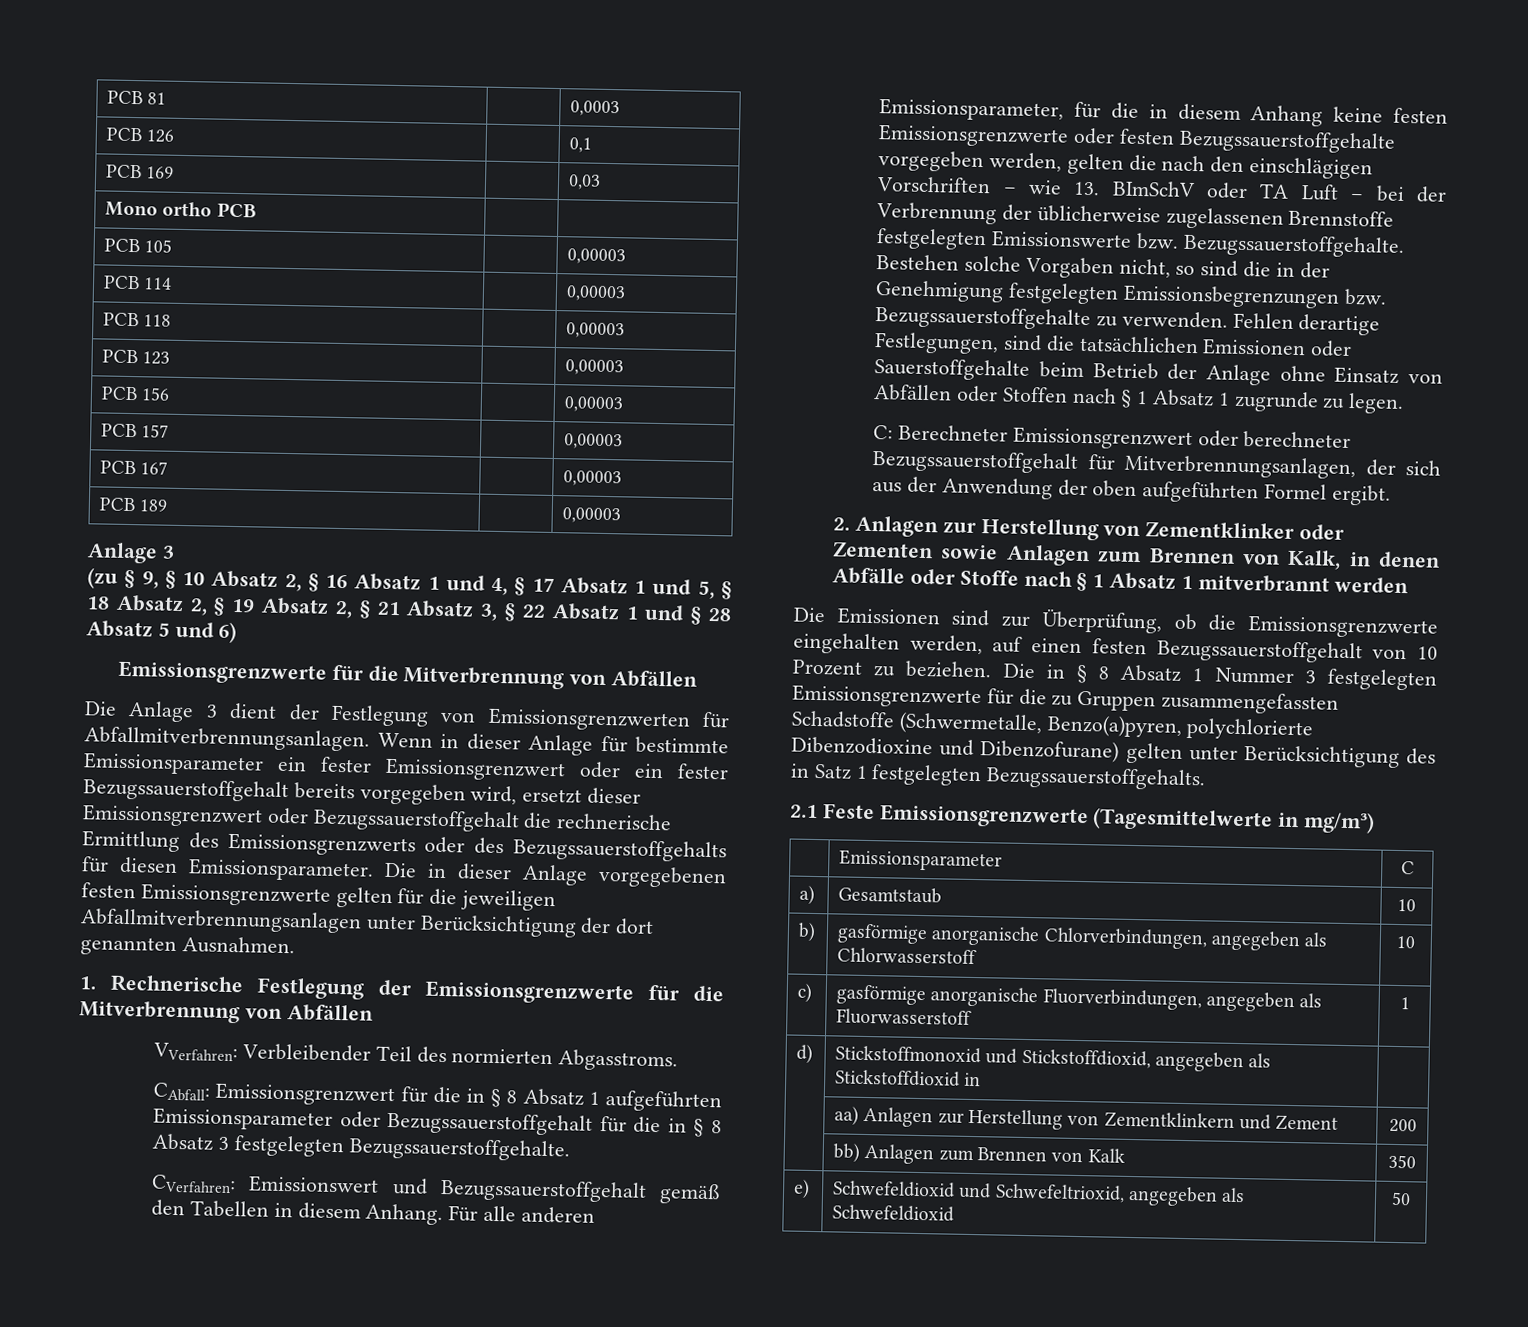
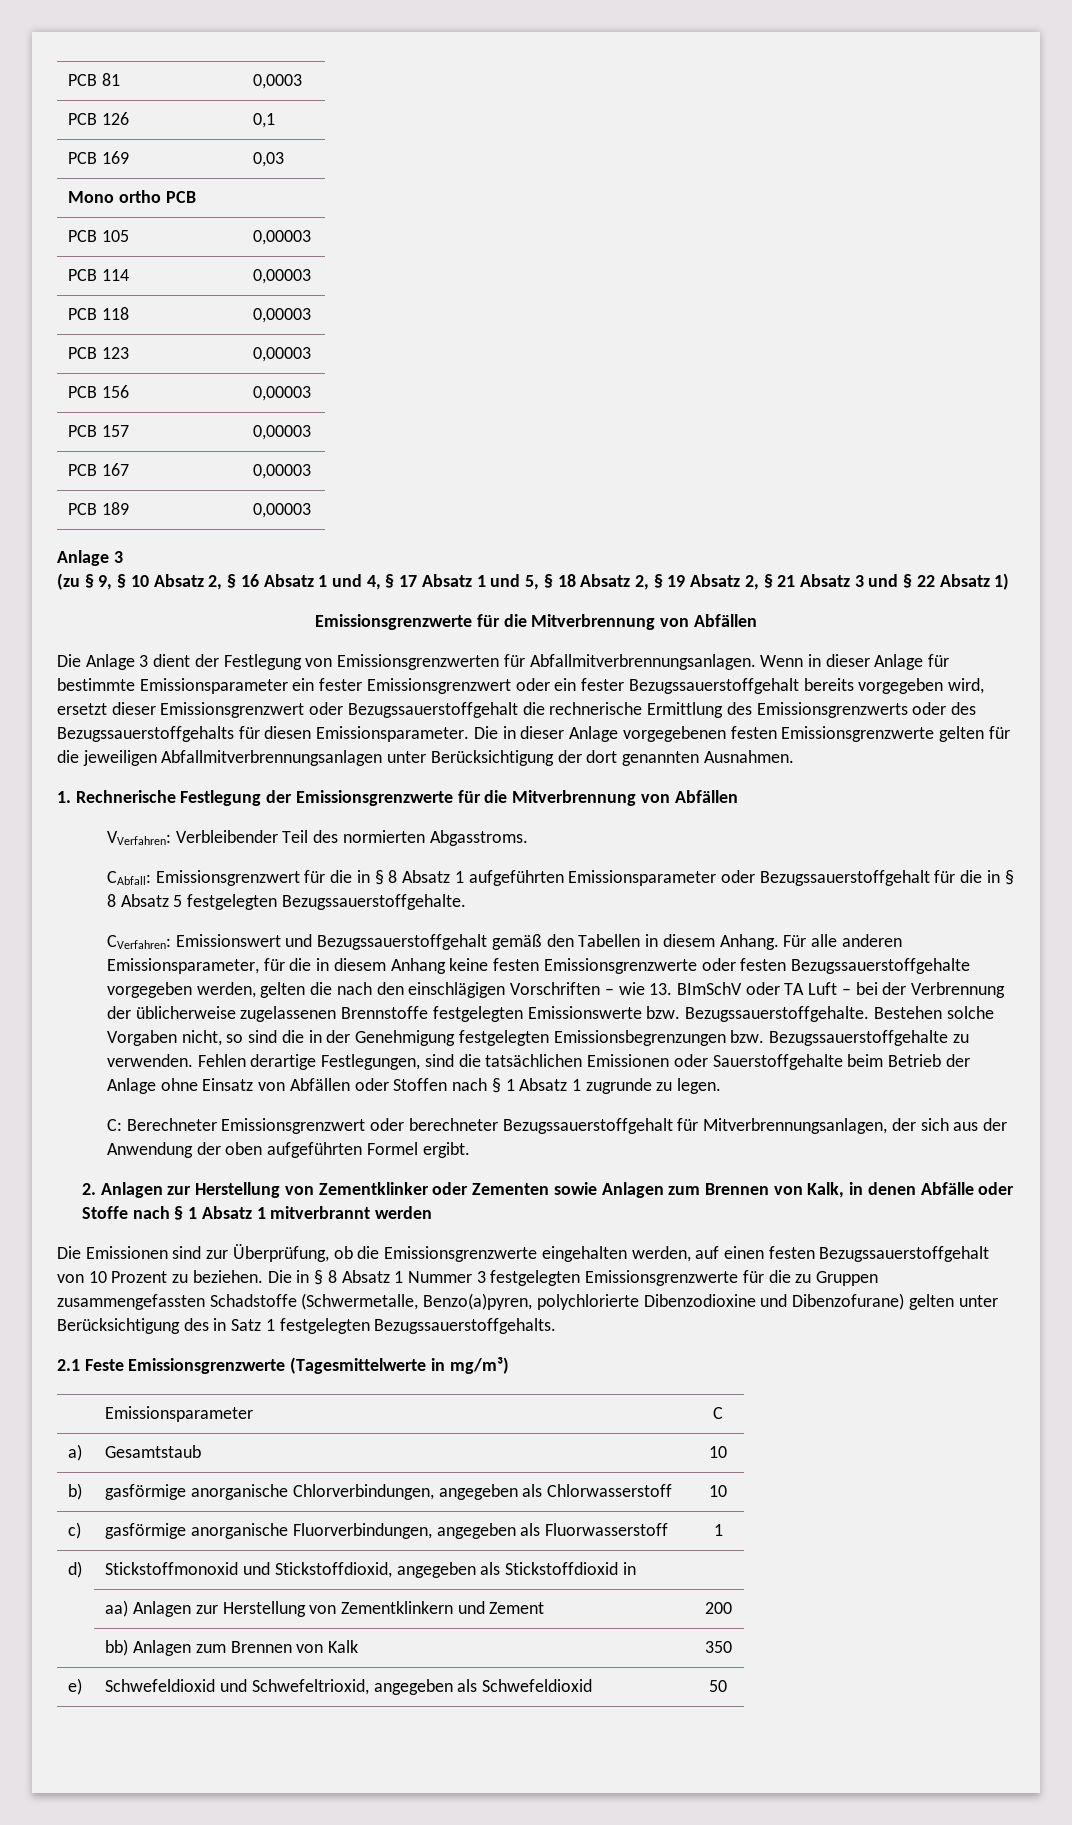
[480,603,499,621] 3, -> [854,574,899,587] 3 und
[625,604,732,625] [86,620,238,644] 1 und § 28 Absatz 5 und 6) -> [994,573,1010,590] 1)
[218,1136,230,1151] 3 -> [173,895,183,907] 5

